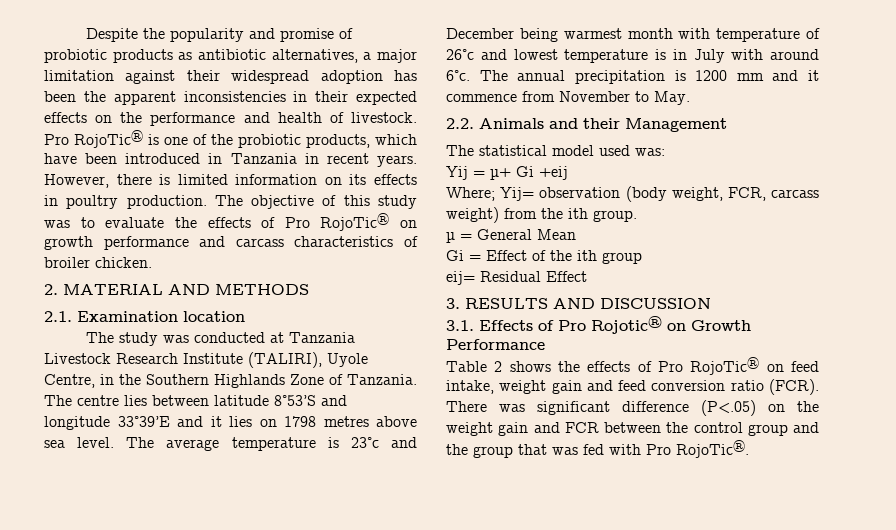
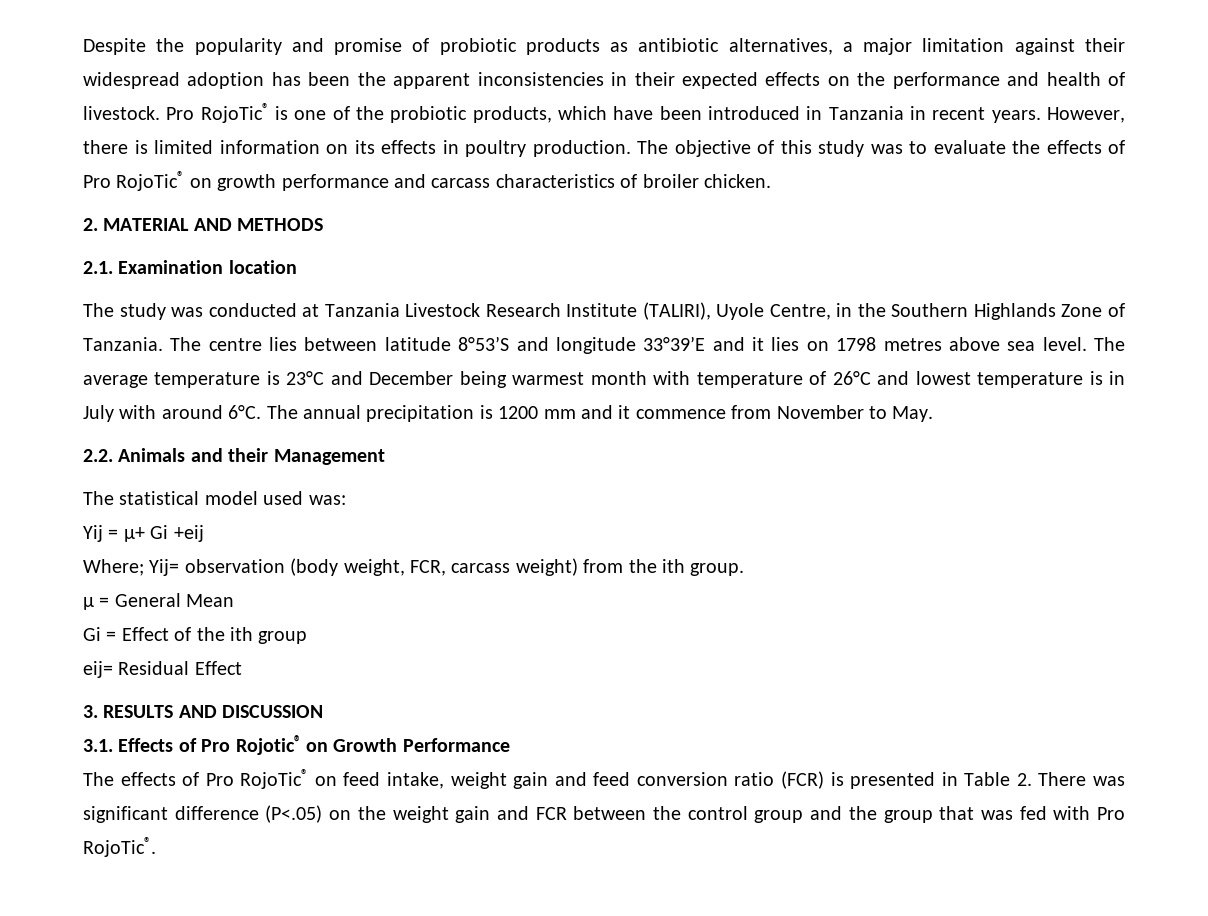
[350,437,379,448] 23°c -> [286,371,325,385] 23°C
[446,49,474,60] 26°c -> [832,371,871,385] 26°C
[446,70,470,81] 6°c. -> [228,405,262,419] 6°C.
[446,361,580,372] Table 2 shows the -> [83,772,114,786] The
[769,379,819,395] (FCR). -> [780,771,1032,789] (FCR) is presented in Table 2.

